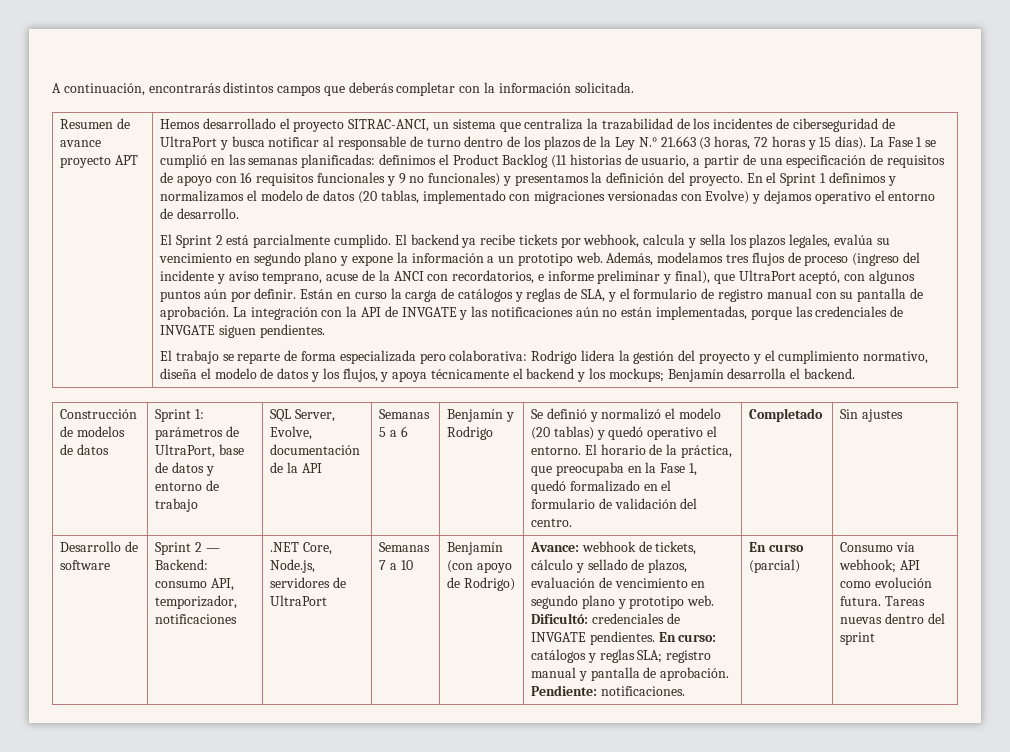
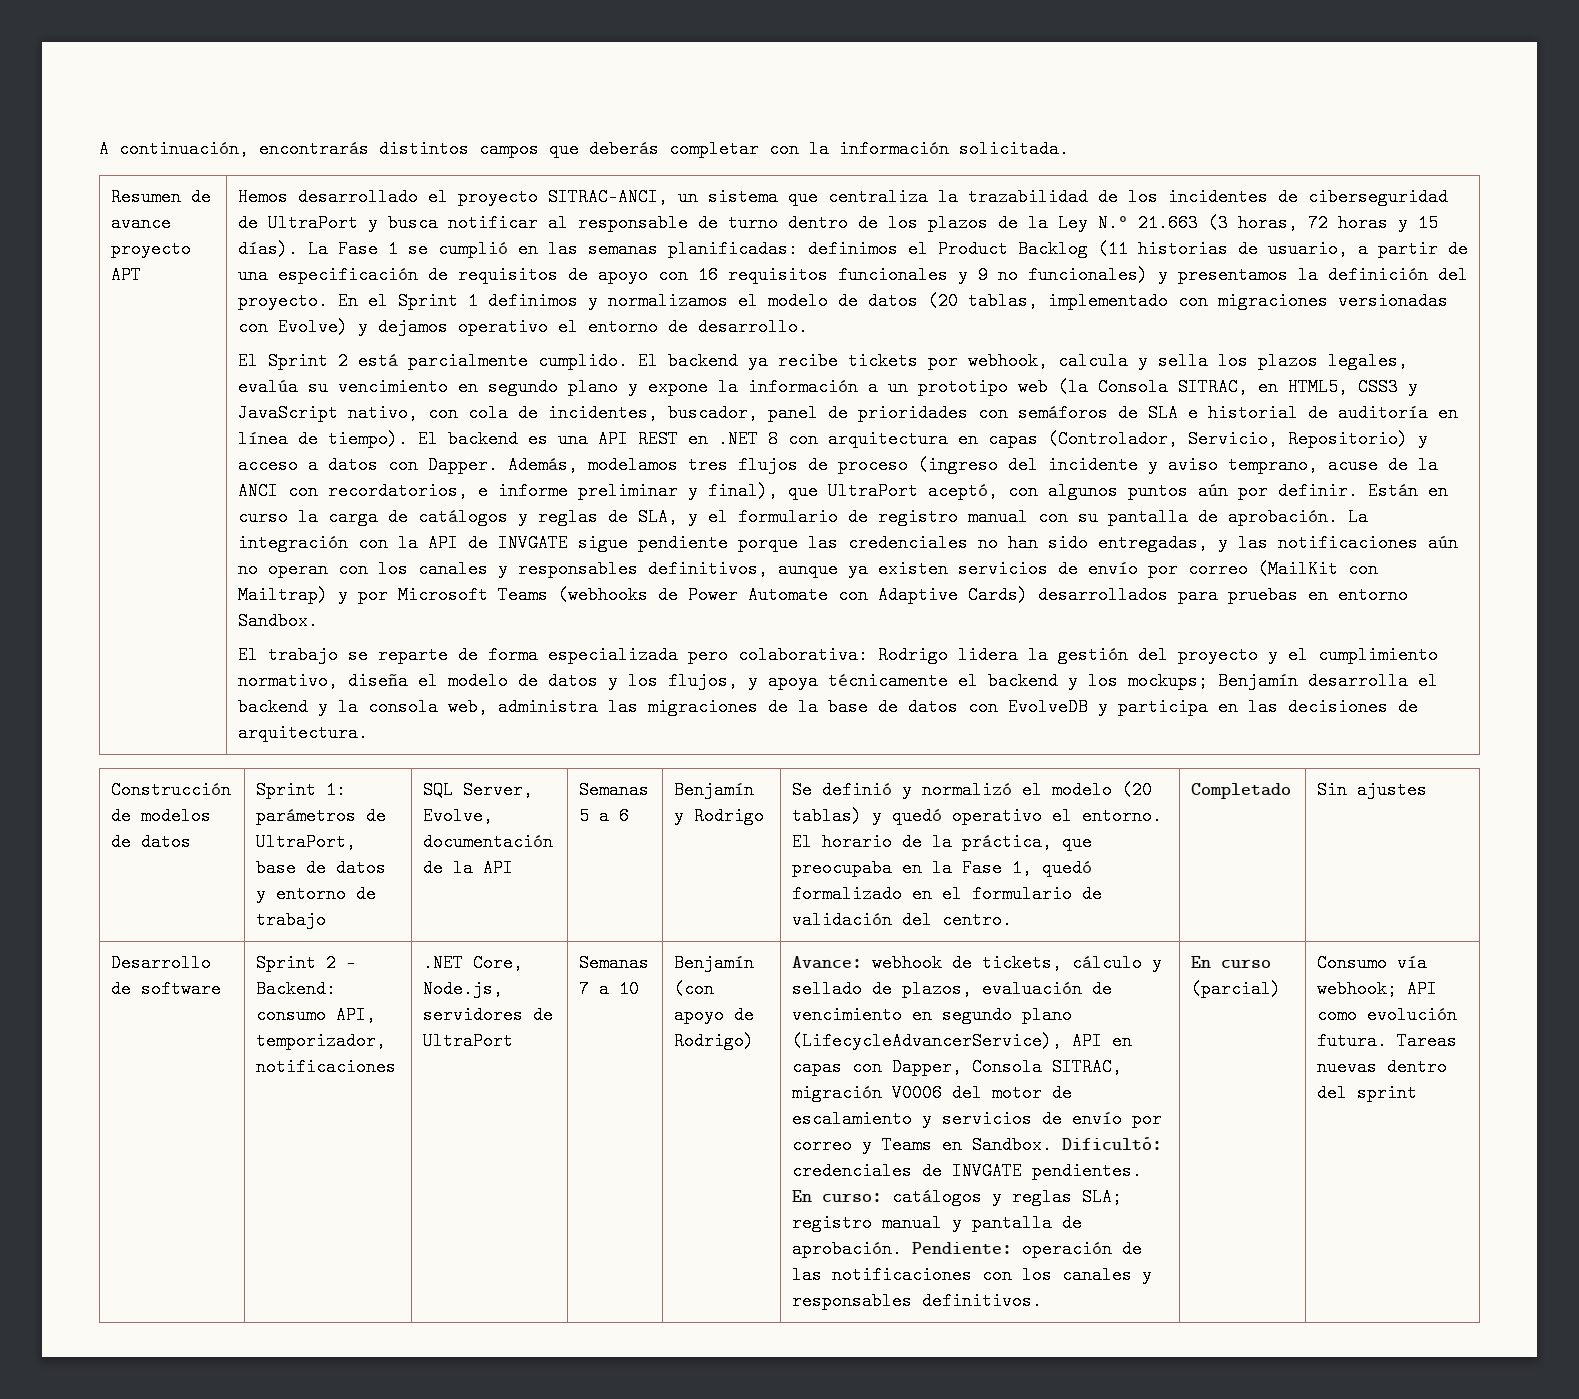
[575,252,603,263] web. -> [1017,378,1418,396] [237,404,1458,422] [237,430,1428,448] [237,456,498,474] web (la Consola SITRAC, en HTML5, CSS3 y JavaScript nativo, con cola de incidentes, buscador, panel de prioridades con semáforos de SLA e historial de auditoría en línea de tiempo). El backend es una API REST en .NET 8 con arquitectura en capas (Controlador, Servicio, Repositorio) y acceso a datos con Dapper.
(457, 312) none -> [577,534,1208,552] sigue pendiente porque las credenciales no han sido entregadas,
[621,306,904,320] [160,324,325,338] están implementadas, porque las credenciales de INVGATE siguen pendientes. -> [267,560,1378,578] [237,586,1408,604] [237,612,318,630] operan con los canales y responsables definitivos, aunque ya existen servicios de envío por correo (MailKit con Mailtrap) y por Microsoft Teams (webhooks de Power Automate con Adaptive Cards) desarrollados para pruebas en entorno Sandbox.
[803,368,855,379] backend. -> [237,698,1418,716] [237,724,368,742] backend y la consola web, administra las migraciones de la base de datos con EvolveDB y participa en las decisiones de arquitectura.
[617,595,715,609] y prototipo web. -> [791,1032,1132,1050] [791,1058,1122,1076] [791,1084,1072,1102] [791,1110,1162,1128] [791,1136,1052,1154] (LifecycleAdvancerService), API en capas con Dapper, Consola SITRAC, migración V0006 del motor de escalamiento y servicios de envío por correo y Teams en Sandbox.
[600,686,685,696] notificaciones. -> [1021,1240,1142,1258] [791,1266,1152,1284] [791,1292,1042,1310] operación de las notificaciones con los canales y responsables definitivos.

